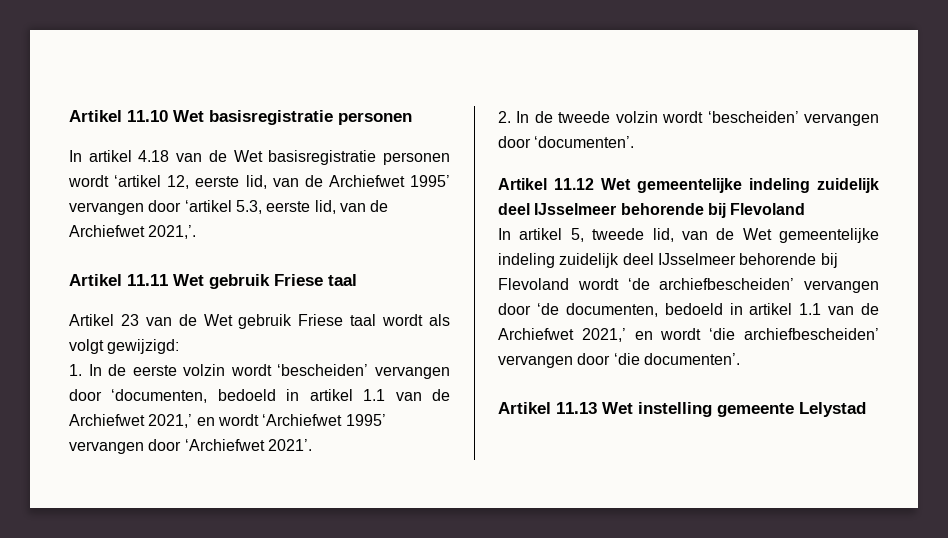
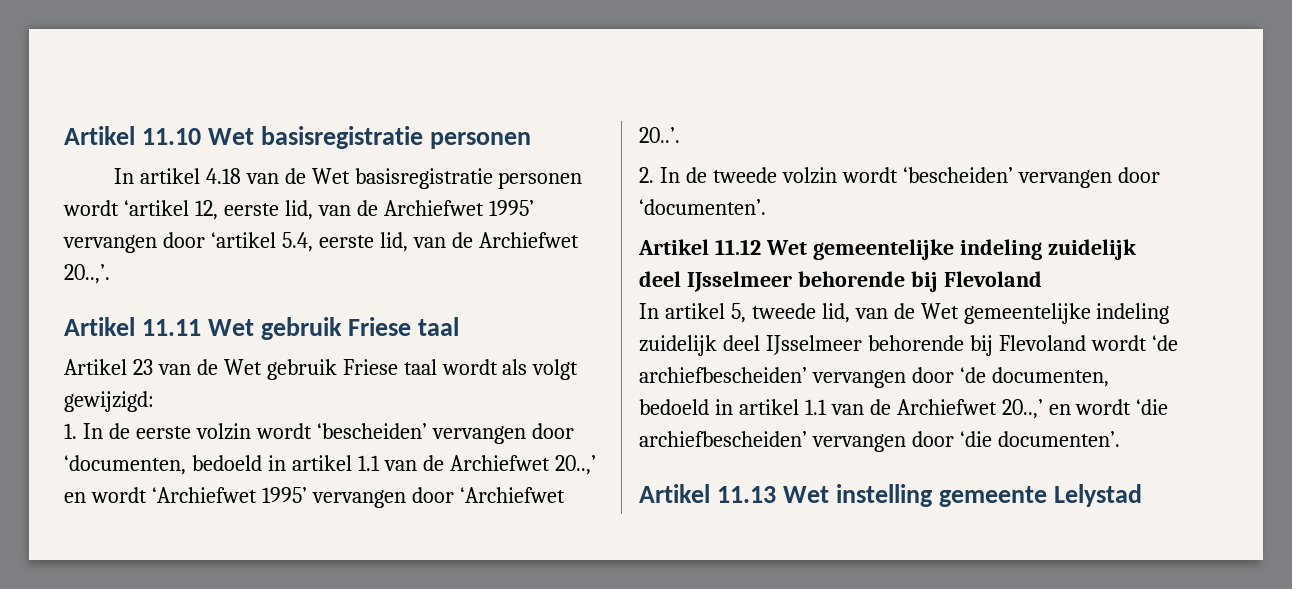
[235,200,389,214] [69,225,197,239] 5.3, eerste lid, van de Archiefwet 2021,’. -> [281,232,579,252] [64,264,110,284] 5.4, eerste lid, van de Archiefwet 20..,’.
[148,414,193,428] 2021,’ -> [554,455,596,475] 20..,’
[267,439,312,451] 2021’. -> [639,127,680,143] 20..’.
[581,328,626,342] 2021,’ -> [1001,399,1043,419] 20..,’

